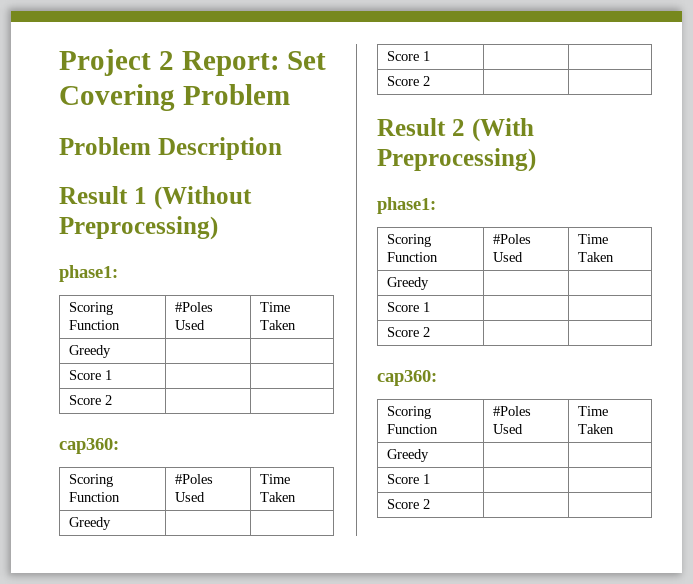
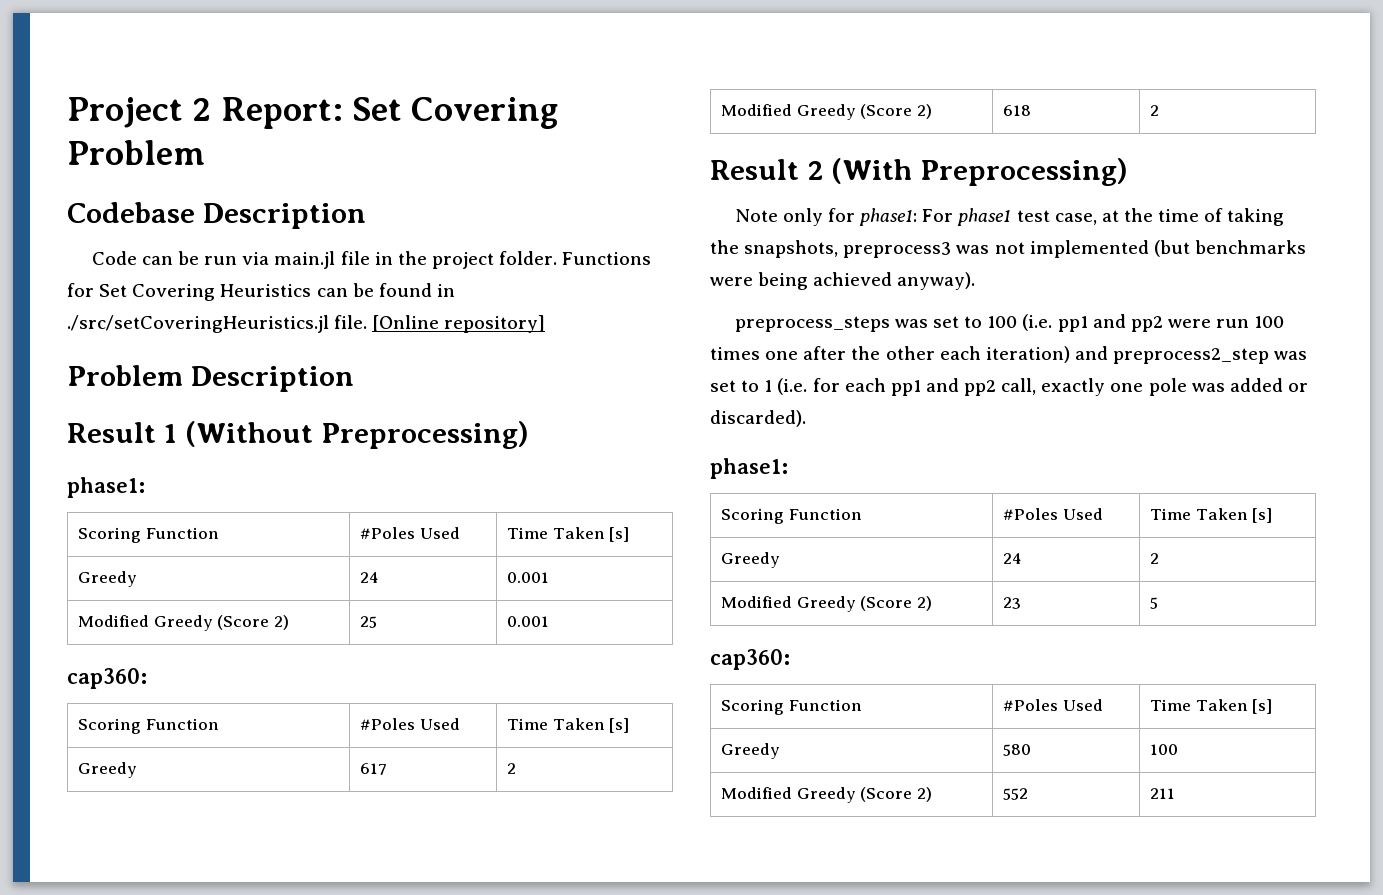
(290, 94) none -> [67,202,366,229] [91,251,652,269] [67,283,455,301] [67,315,546,333] // Codebase Description // Code can be run via main.jl file in the project folder. Functions for Set Covering Heuristics can be found in ./src/setCoveringHeuristics.jl file. [Online repository]
[69,345,112,358] [69,370,113,380] [69,395,113,405] [59,438,119,454] [69,474,114,487] [69,492,121,502] [175,474,214,484] [175,492,206,502] [260,474,291,484] [260,492,297,502] [69,517,112,530] [387,51,431,61] [387,76,431,86] // Greedy | | // Score 1 | | // Score 2 | | // cap360: // Scoring Function | #Poles Used | Time Taken // Greedy | | // Score 1 | | // Score 2 | | -> [609,527,630,542] [78,571,138,587] [360,572,380,583] [507,572,550,583] [78,615,290,631] [360,616,378,628] [507,616,550,627] [67,668,147,689] [78,718,219,734] [360,718,460,730] [507,718,630,733] [78,762,138,778] [360,763,388,775] [507,763,517,774] [721,104,933,120] [1003,105,1032,116] [1150,105,1160,116] [s] // Greedy | 24 | 0.001 // Modified Greedy (Score 2) | 25 | 0.001 // cap360: // Scoring Function | #Poles Used | Time Taken [s] // Greedy | 617 | 2 // Modified Greedy (Score 2) | 618 | 2
[377,197,436,214] [387,234,432,247] [387,252,439,262] [493,234,532,244] [493,252,524,262] [578,234,609,244] [578,252,615,262] [387,277,430,290] [387,302,431,312] [387,327,431,337] [377,370,437,386] [387,406,432,419] [387,424,439,434] [493,406,532,416] [493,424,524,434] [578,406,609,416] [578,424,615,434] [387,449,430,462] [387,474,431,484] [387,499,431,509] // phase1: // Scoring Function | #Poles Used | Time Taken // Greedy | | // Score 1 | | // Score 2 | | // cap360: // Scoring Function | #Poles Used | Time Taken // Greedy | | // Score 1 | | // Score 2 | | -> [734,208,1285,226] [710,240,1306,258] [710,272,976,290] [734,314,1285,332] [710,346,1308,364] [710,378,1308,396] [710,410,806,427] [710,458,788,479] [721,508,862,524] [1003,508,1103,520] [1150,508,1273,523] [721,552,781,568] [1003,553,1023,564] [1150,553,1160,564] [721,596,933,612] [1003,597,1022,609] [1150,597,1159,609] [710,649,790,670] [721,699,862,715] [1003,699,1103,711] [1150,699,1273,714] [721,743,781,759] [1003,744,1032,756] [1150,744,1179,755] [721,787,933,803] [1003,788,1029,800] [1150,788,1176,799] // Note only for phase1: For phase1 test case, at the time of taking the snapshots, preprocess3 was not implemented (but benchmarks were being achieved anyway). // preprocess_steps was set to 100 (i.e. pp1 and pp2 were run 100 times one after the other each iteration) and preprocess2_step was set to 1 (i.e. for each pp1 and pp2 call, exactly one pole was added or discarded). // phase1: // Scoring Function | #Poles Used | Time Taken [s] // Greedy | 24 | 2 // Modified Greedy (Score 2) | 23 | 5 // cap360: // Scoring Function | #Poles Used | Time Taken [s] // Greedy | 580 | 100 // Modified Greedy (Score 2) | 552 | 211

